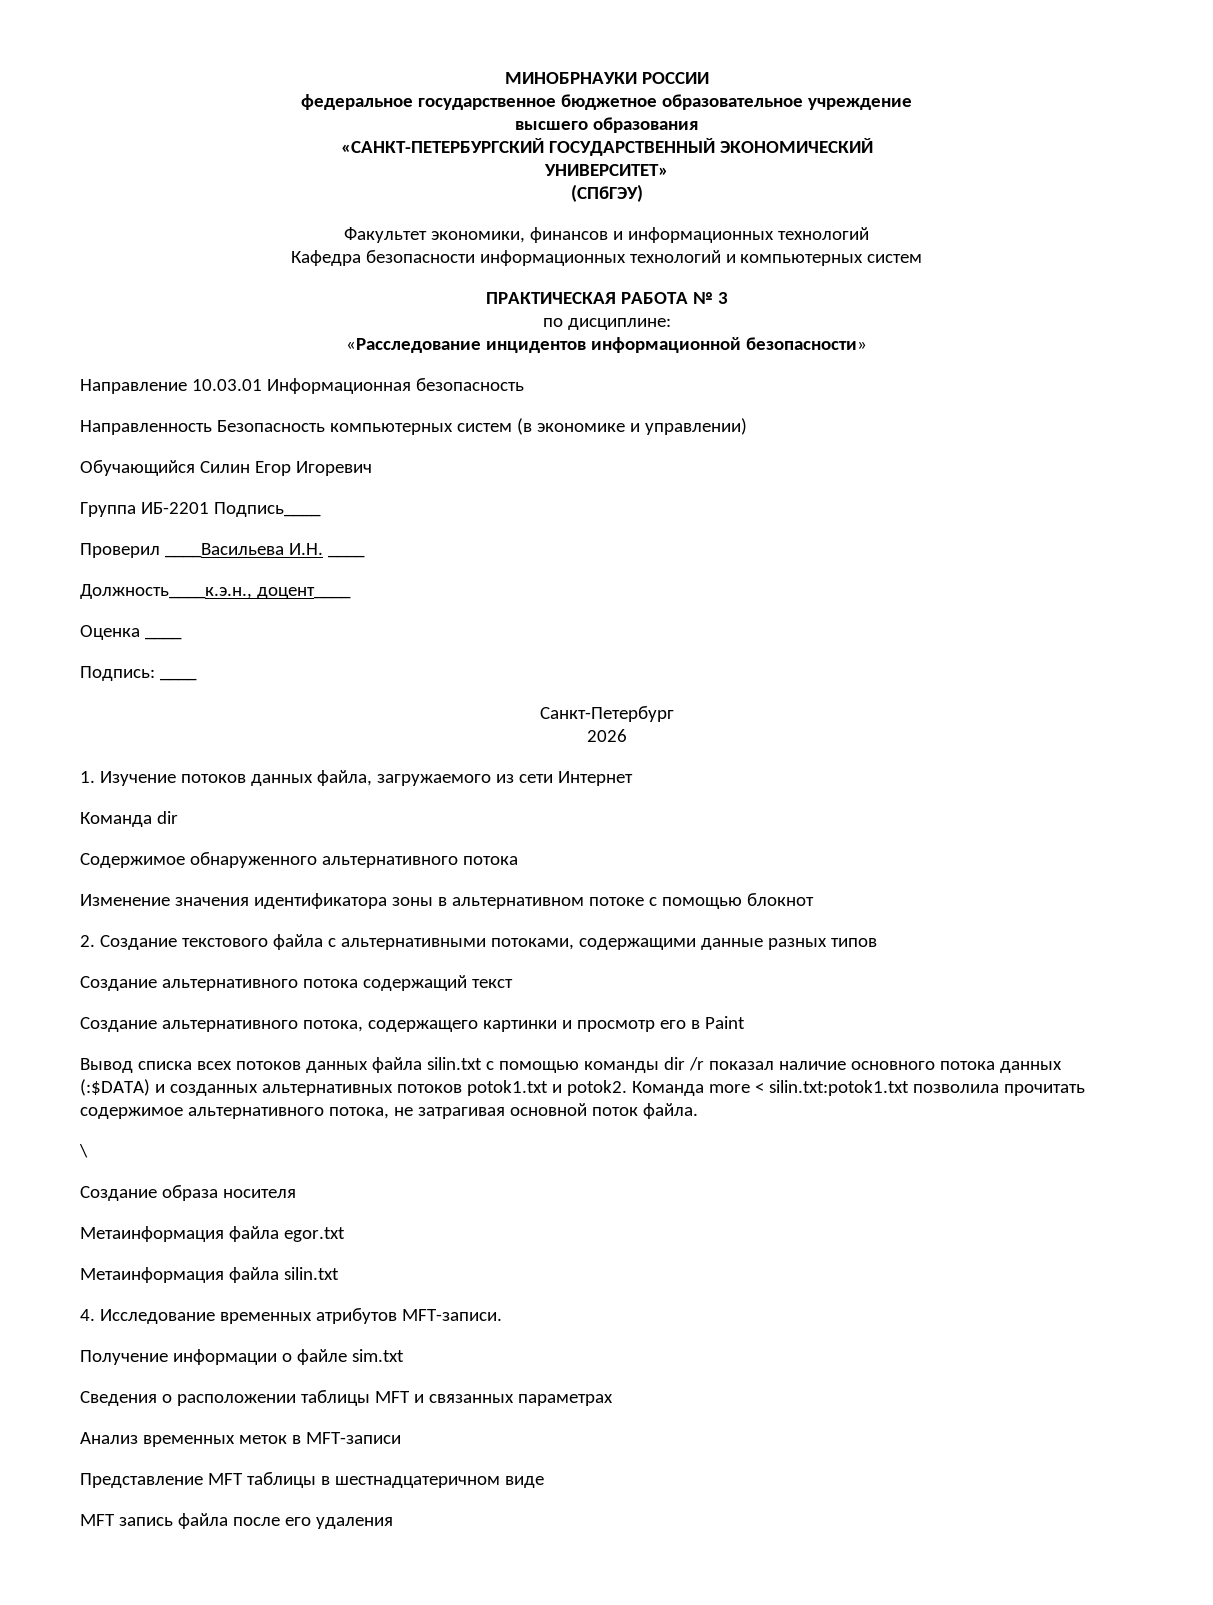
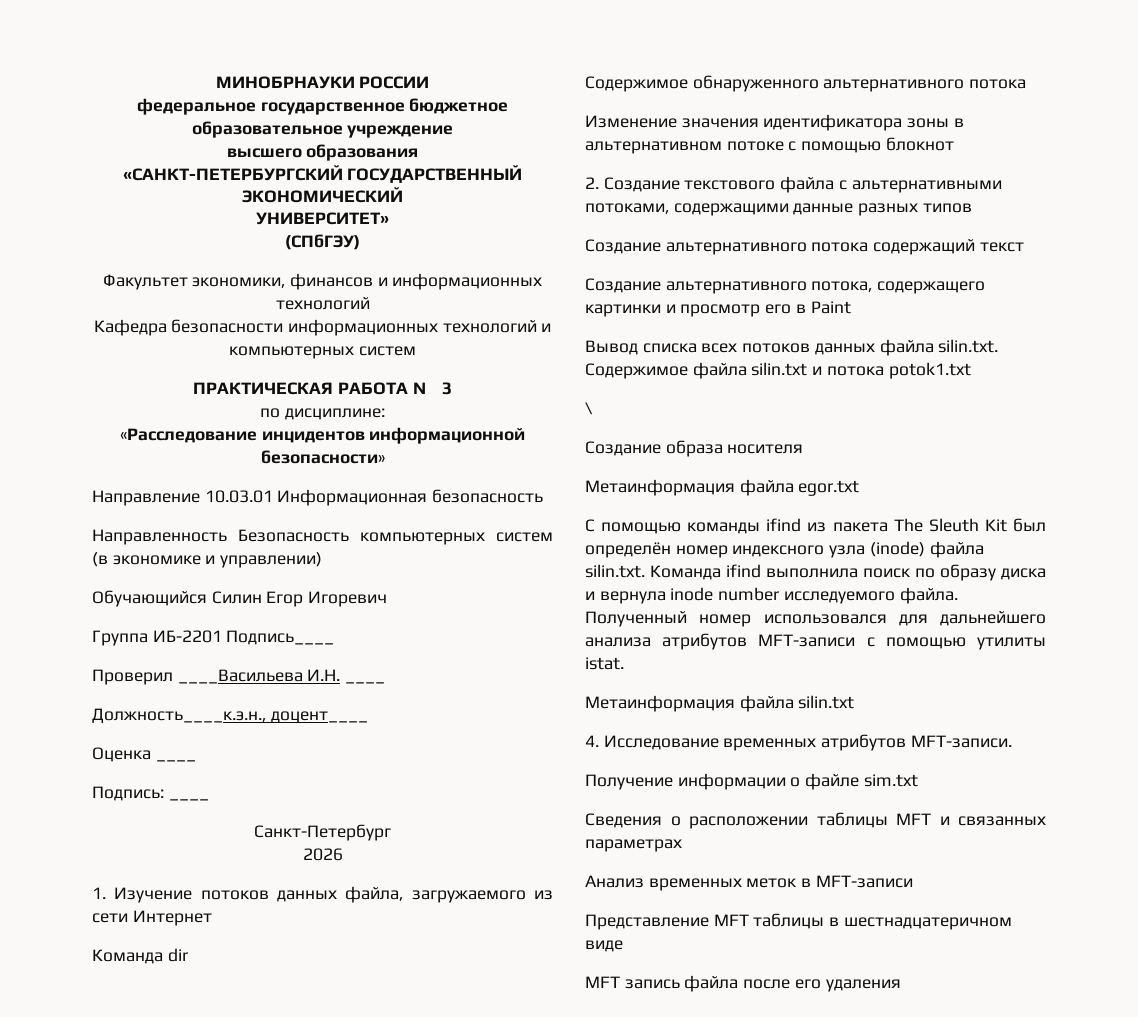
[426,1057,1062,1073] [80,1079,1085,1096] [80,1103,698,1119] silin.txt с помощью команды dir /r показал наличие основного потока данных (:$DATA) и созданных альтернативных потоков potok1.txt и potok2. Команда more < silin.txt:potok1.txt позволила прочитать содержимое альтернативного потока, не затрагивая основной поток файла. -> [938,339,999,353] [585,362,971,379] silin.txt. Содержимое файла silin.txt и потока potok1.txt
(345, 1234) none -> [585,518,1046,534] [585,541,984,558] [585,564,1046,581] [585,587,958,604] [585,611,1046,627] [585,633,1046,650] [585,657,624,670] // С помощью команды ifind из пакета The Sleuth Kit был определён номер индексного узла (inode) файла silin.txt. Команда ifind выполнила поиск по образу диска и вернула inode number исследуемого файла. Полученный номер использовался для дальнейшего анализа атрибутов MFT-записи с помощью утилиты istat.

